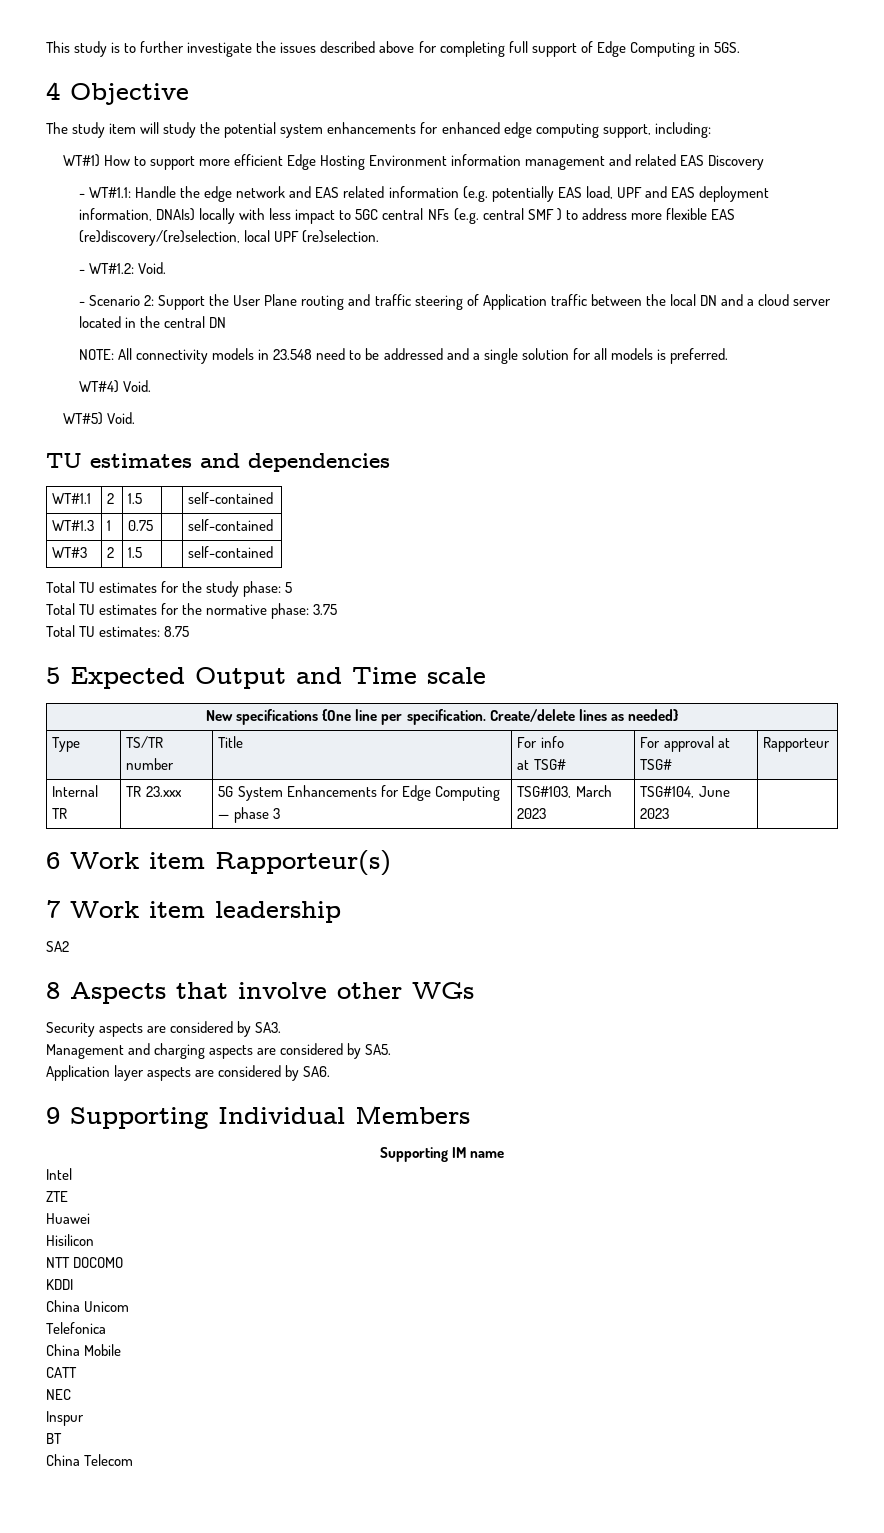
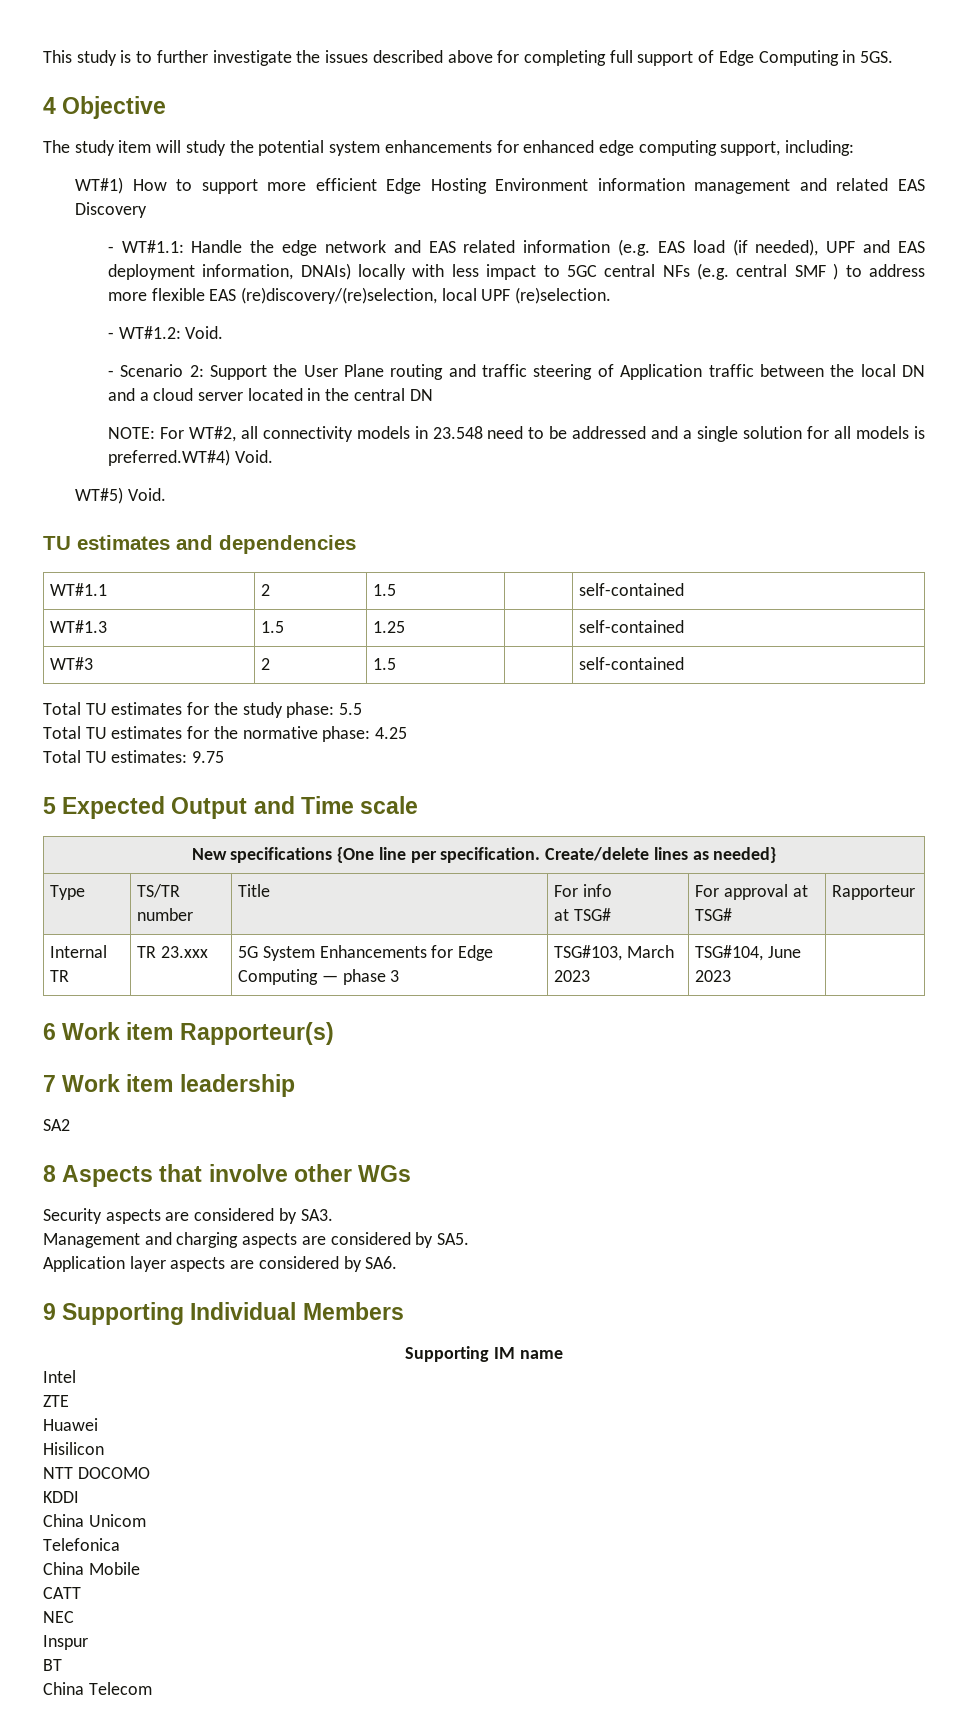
[491,186,613,202] potentially EAS load, -> [657,239,819,256] EAS load (if needed),
[118,348,133,360] All -> [159,426,258,442] For WT#2, all
[669,348,728,364] [79,380,120,393] preferred. // WT#4) -> [107,449,230,466] preferred.WT#4)
[107,520,112,531] [128,520,154,531] 1 | 0.75 -> [261,621,285,633] [373,621,406,633] 1.5 | 1.25
[285,582,293,593] 5 -> [339,703,363,715] 5.5
[313,604,338,615] 3.75 -> [375,727,408,739] 4.25
[164,626,190,637] 8.75 -> [192,751,225,763] 9.75

